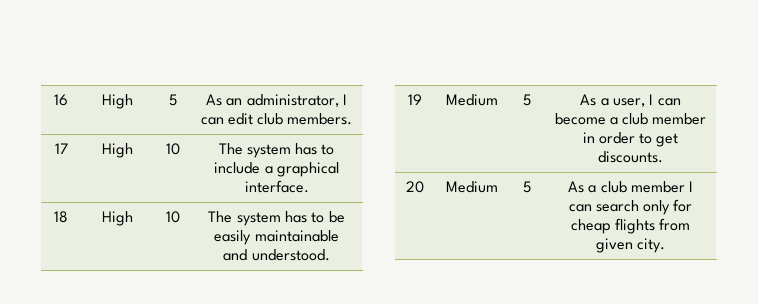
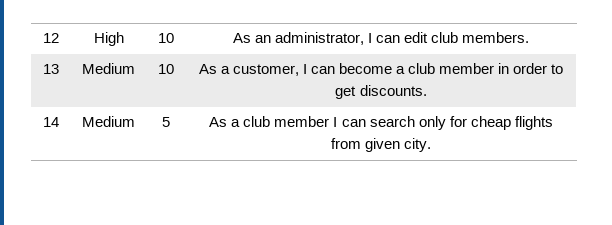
[54,94,68,106] [102,94,133,109] [168,94,177,106] 16 | High | 5 -> [43,33,59,43] [93,32,124,46] [158,33,174,43] 12 | High | 10
[54,143,68,154] [102,143,133,158] [165,143,180,155] [218,143,335,158] [214,162,339,177] [244,180,309,193] [54,211,68,223] [102,211,133,226] [165,211,180,223] [208,211,345,226] [214,230,339,245] [223,249,330,261] [408,94,422,105] [445,94,498,106] [522,94,531,106] [580,94,645,107] 17 | High | 10 | The system has to include a graphical interface. // 18 | High | 10 | The system has to be easily maintainable and understood. // 19 | Medium | 5 | As a user, -> [43,64,59,74] [82,63,135,74] [158,64,174,74] [198,64,299,76] 13 | Medium | 10 | As a customer,
[406,181,424,193] 20 -> [43,117,59,127] 14

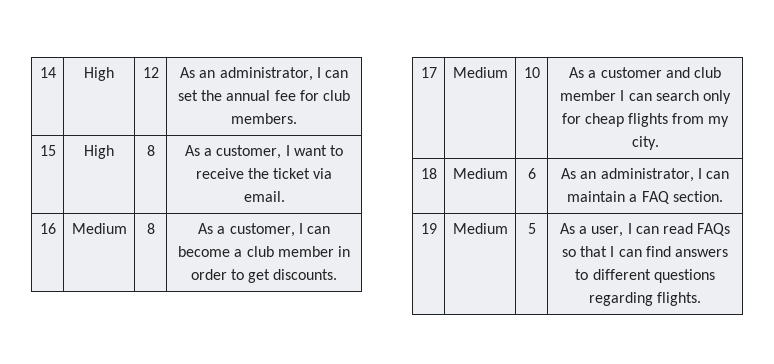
[43,33,59,43] [93,32,124,46] [158,33,174,43] [232,32,530,45] [43,64,59,74] [82,63,135,74] [158,64,174,74] 12 | High | 10 | As an administrator, I can edit club members. // 13 | Medium | 10 -> [39,67,56,78] [84,67,114,81] [142,67,159,78] [180,67,348,81] [178,90,350,101] [230,113,297,124] [39,145,56,156] [84,145,114,159] [146,145,155,156] [185,145,343,159] [195,168,333,179] [243,191,285,202] [39,223,56,234] [71,223,127,234] [146,223,155,234] 14 | High | 12 | As an administrator, I can set the annual fee for club members. // 15 | High | 8 | As a customer, I want to receive the ticket via email. // 16 | Medium | 8
[43,117,59,127] [82,116,135,127] [162,117,170,127] [209,117,241,127] 14 | Medium | 5 | As a -> [420,67,437,78] [452,67,508,78] [523,67,540,78] [569,67,690,78] 17 | Medium | 10 | As a customer and
[365,138,400,152] given -> [708,116,730,127] my
(432, 145) none -> [420,168,437,179] [452,168,508,179] [527,168,536,179] [561,168,729,182] [567,191,723,204] [420,223,437,234] [452,223,508,234] [527,223,536,234] [559,223,731,237] [562,246,728,257] [575,269,715,283] [588,292,702,306] // 18 | Medium | 6 | As an administrator, I can maintain a FAQ section. // 19 | Medium | 5 | As a user, I can read FAQs so that I can find answers to different questions regarding flights.

